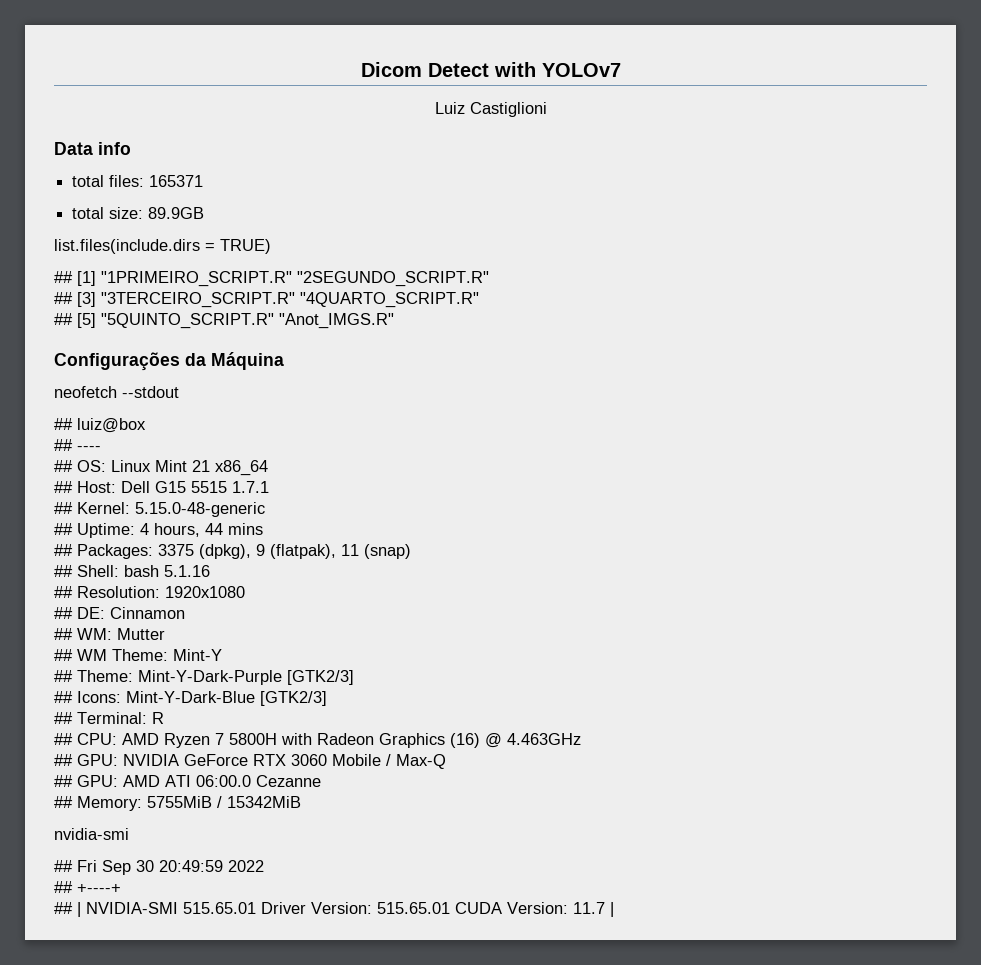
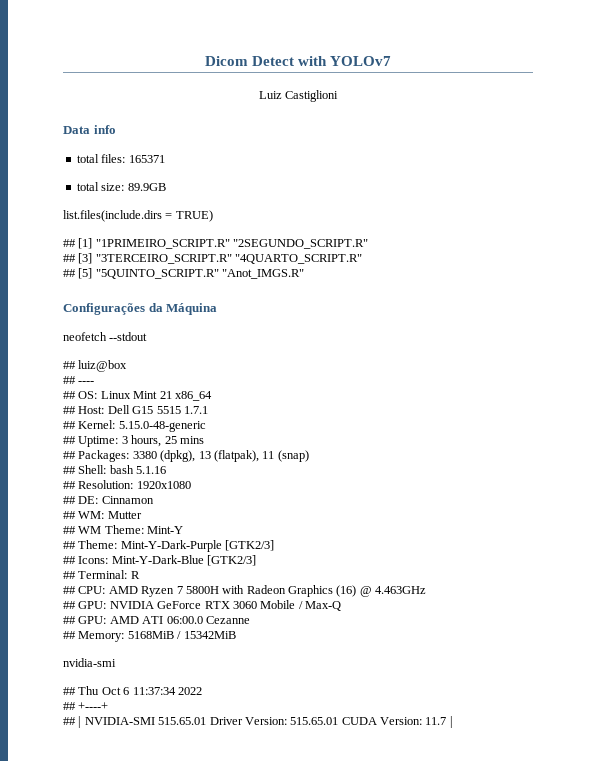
[140,523,223,537] 4 hours, 44 -> [121,435,177,447] 3 hours, 25
[158,544,265,559] 3375 (dpkg), 9 -> [132,450,211,462] 3380 (dpkg), 13
[147,796,212,808] 5755MiB -> [127,631,174,639] 5168MiB
[77,860,223,875] Fri Sep 30 20:49:59 -> [78,686,176,695] Thu Oct 6 11:37:34

